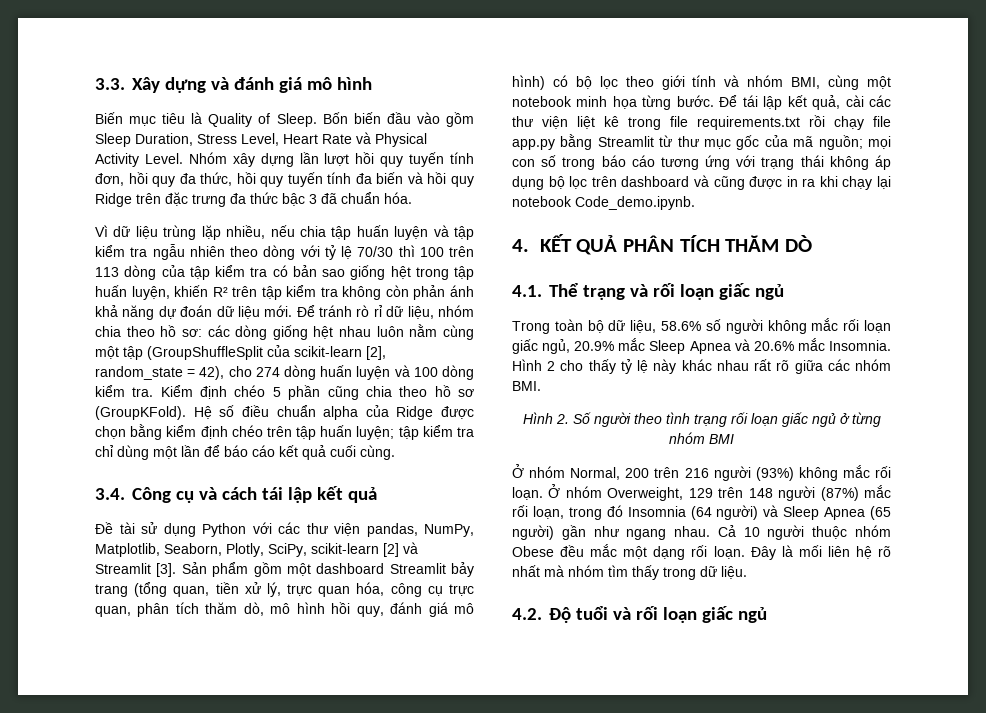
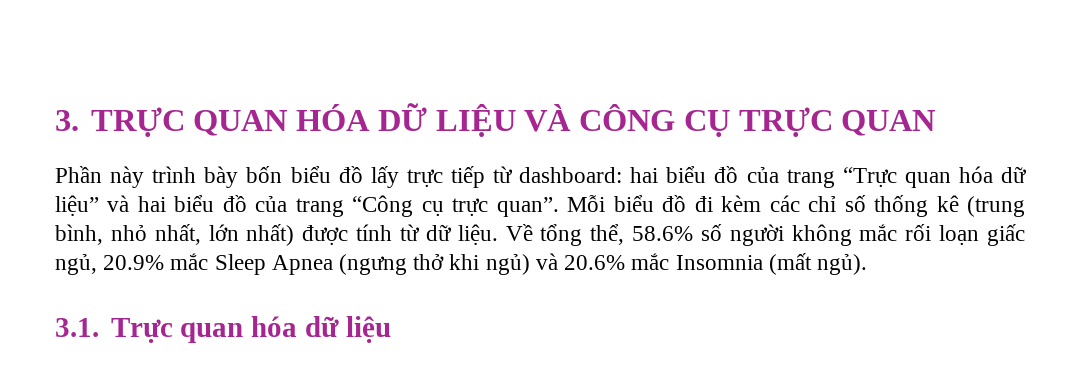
[95,77,372,93] [95,112,474,127] [95,132,427,147] [95,152,474,167] [95,172,475,187] [95,192,412,207] [95,225,475,240] [95,244,474,260] [95,265,474,280] [95,285,474,300] [95,305,474,320] [95,324,474,340] [95,345,386,360] [95,365,474,380] [95,385,475,400] [95,405,474,420] [95,424,475,440] [95,445,395,460] [95,486,377,503] [95,522,474,537] [95,542,418,557] [95,562,474,577] [95,582,475,597] [95,602,474,617] [512,75,891,90] [512,95,891,110] [512,115,891,130] [512,134,891,150] [512,155,891,170] [512,175,891,190] [512,196,695,210] [512,234,812,255] [512,283,784,300] [512,319,657,334] 3.3. Xây dựng và đánh giá mô hình // Biến mục tiêu là Quality of Sleep. Bốn biến đầu vào gồm Sleep Duration, Stress Level, Heart Rate và Physical Activity Level. Nhóm xây dựng lần lượt hồi quy tuyến tính đơn, hồi quy đa thức, hồi quy tuyến tính đa biến và hồi quy Ridge trên đặc trưng đa thức bậc 3 đã chuẩn hóa. // Vì dữ liệu trùng lặp nhiều, nếu chia tập huấn luyện và tập kiểm tra ngẫu nhiên theo dòng với tỷ lệ 70/30 thì 100 trên 113 dòng của tập kiểm tra có bản sao giống hệt trong tập huấn luyện, khiến R² trên tập kiểm tra không còn phản ánh khả năng dự đoán dữ liệu mới. Để tránh rò rỉ dữ liệu, nhóm chia theo hồ sơ: các dòng giống hệt nhau luôn nằm cùng một tập (GroupShuffleSplit của scikit-learn [2], random_state = 42), cho 274 dòng huấn luyện và 100 dòng kiểm tra. Kiểm định chéo 5 phần cũng chia theo hồ sơ (GroupKFold). Hệ số điều chuẩn alpha của Ridge được chọn bằng kiểm định chéo trên tập huấn luyện; tập kiểm tra chỉ dùng một lần để báo cáo kết quả cuối cùng. // 3.4. Công cụ và cách tái lập kết quả // Đề tài sử dụng Python với các thư viện pandas, NumPy, Matplotlib, Seaborn, Plotly, SciPy, scikit-learn [2] và Streamlit [3]. Sản phẩm gồm một dashboard Streamlit bảy trang (tổng quan, tiền xử lý, trực quan hóa, công cụ trực quan, phân tích thăm dò, mô hình hồi quy, đánh giá mô hình) có bộ lọc theo giới tính và nhóm BMI, cùng một notebook minh họa từng bước. Để tái lập kết quả, cài các thư viện liệt kê trong file requirements.txt rồi chạy file app.py bằng Streamlit từ thư mục gốc của mã nguồn; mọi con số trong báo cáo tương ứng với trạng thái không áp dụng bộ lọc trên dashboard và cũng được in ra khi chạy lại notebook Code_demo.ipynb. // 4. KẾT QUẢ PHÂN TÍCH THĂM DÒ // 4.1. Thể trạng và rối loạn giấc ngủ // Trong toàn bộ dữ liệu, -> [55,103,937,137] [55,166,1028,188] [55,195,1025,217] [55,224,625,246] 3. TRỰC QUAN HÓA DỮ LIỆU VÀ CÔNG CỤ TRỰC QUAN // Phần này trình bày bốn biểu đồ lấy trực tiếp từ dashboard: hai biểu đồ của trang “Trực quan hóa dữ liệu” và hai biểu đồ của trang “Công cụ trực quan”. Mỗi biểu đồ đi kèm các chỉ số thống kê (trung bình, nhỏ nhất, lớn nhất) được tính từ dữ liệu. Về tổng thể,
[734,338,891,351] [512,359,891,374] [512,381,541,391] [522,412,881,427] [669,432,734,444] [512,464,891,481] [512,484,891,501] [512,505,891,520] [512,525,891,540] [512,544,891,560] [512,565,747,580] [512,606,767,623] và 20.6% mắc Insomnia. Hình 2 cho thấy tỷ lệ này khác nhau rất rõ giữa các nhóm BMI. // Hình 2. Số người theo tình trạng rối loạn giấc ngủ ở từng nhóm BMI // Ở nhóm Normal, 200 trên 216 người (93%) không mắc rối loạn. Ở nhóm Overweight, 129 trên 148 người (87%) mắc rối loạn, trong đó Insomnia (64 người) và Sleep Apnea (65 người) gần như ngang nhau. Cả 10 người thuộc nhóm Obese đều mắc một dạng rối loạn. Đây là mối liên hệ rõ nhất mà nhóm tìm thấy trong dữ liệu. // 4.2. Độ tuổi và rối loạn giấc ngủ -> [339,253,867,275] [55,316,391,343] (ngưng thở khi ngủ) và 20.6% mắc Insomnia (mất ngủ). // 3.1. Trực quan hóa dữ liệu

